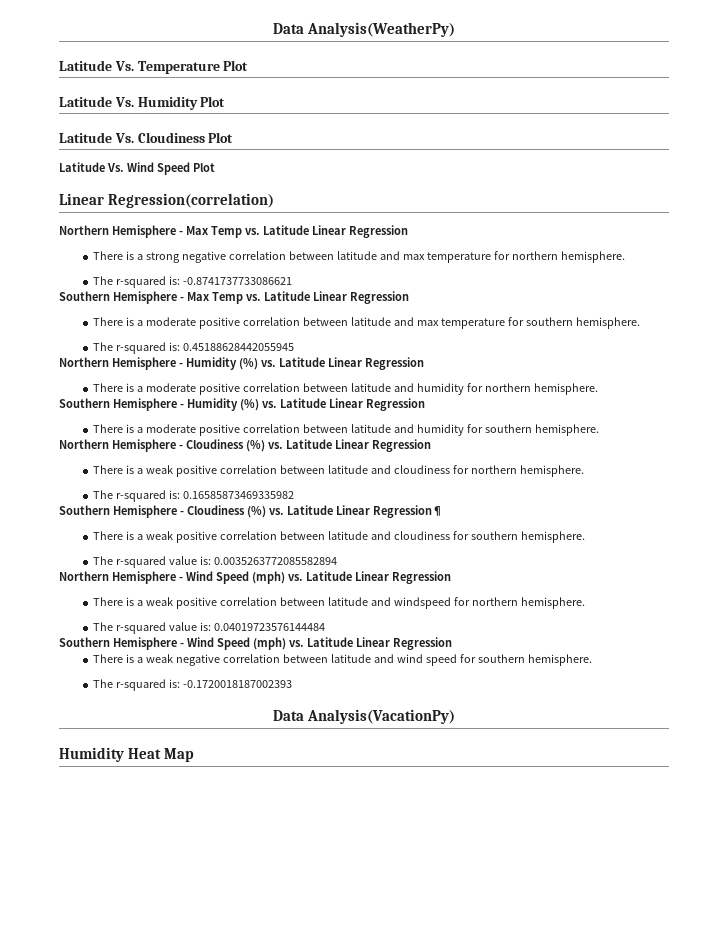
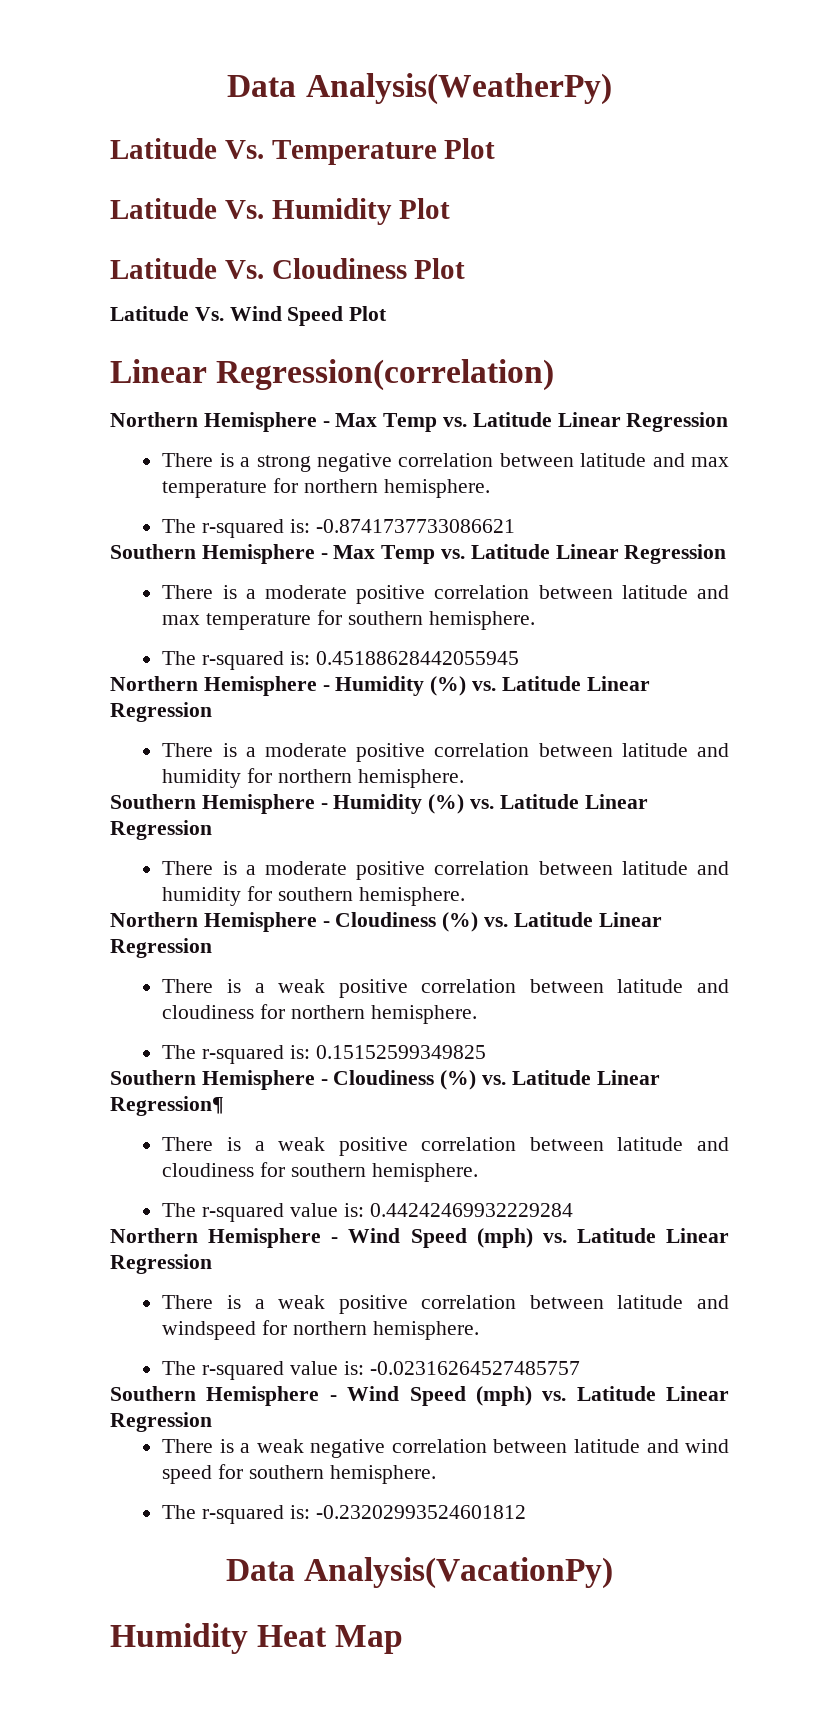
[182,491,294,499] 0.16585873469335982 -> [315,1045,486,1059] 0.15152599349825
[213,557,337,565] 0.0035263772085582894 -> [369,1203,573,1217] 0.44242469932229284
[213,623,325,631] 0.04019723576144484 -> [369,1361,580,1375] -0.02316264527485757
[182,680,292,688] -0.1720018187002393 -> [315,1505,526,1519] -0.23202993524601812

